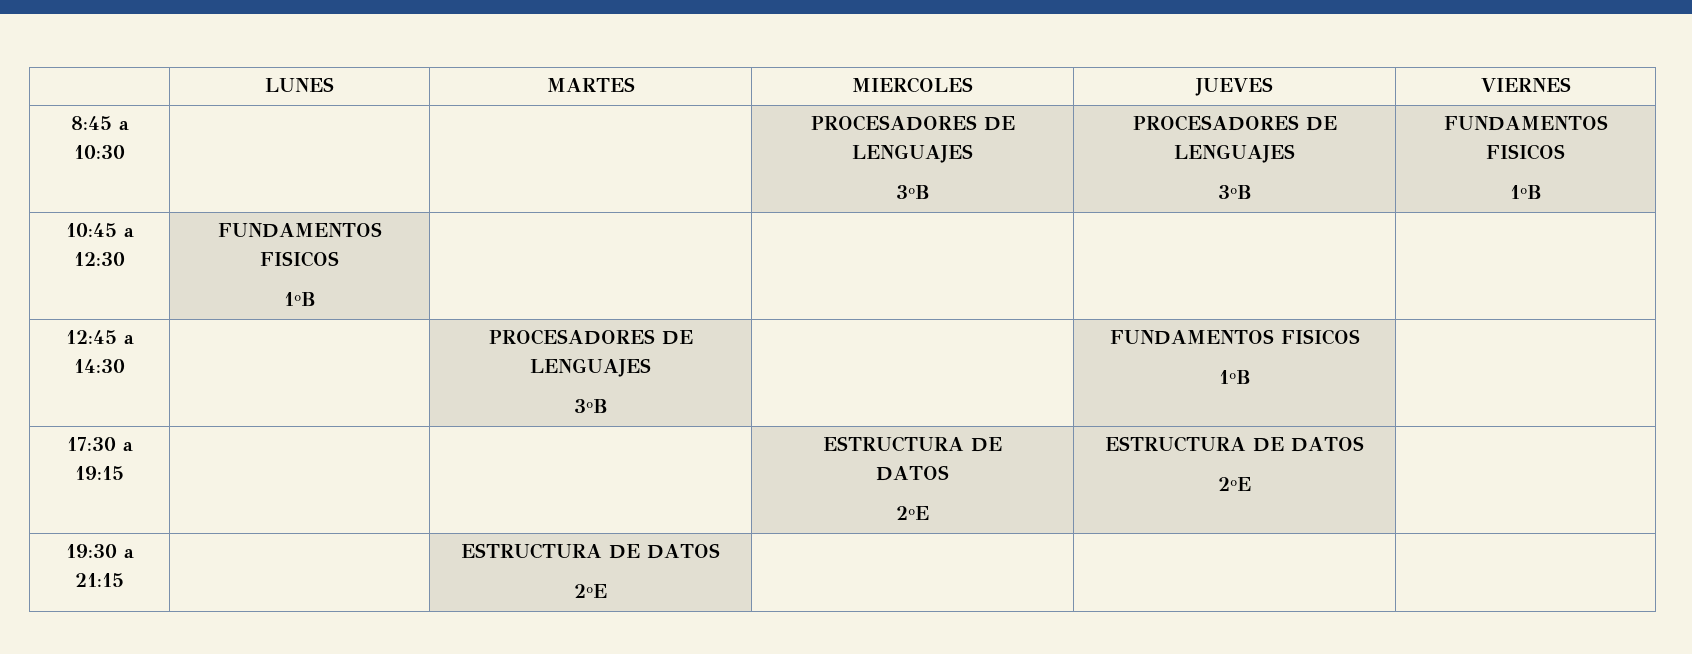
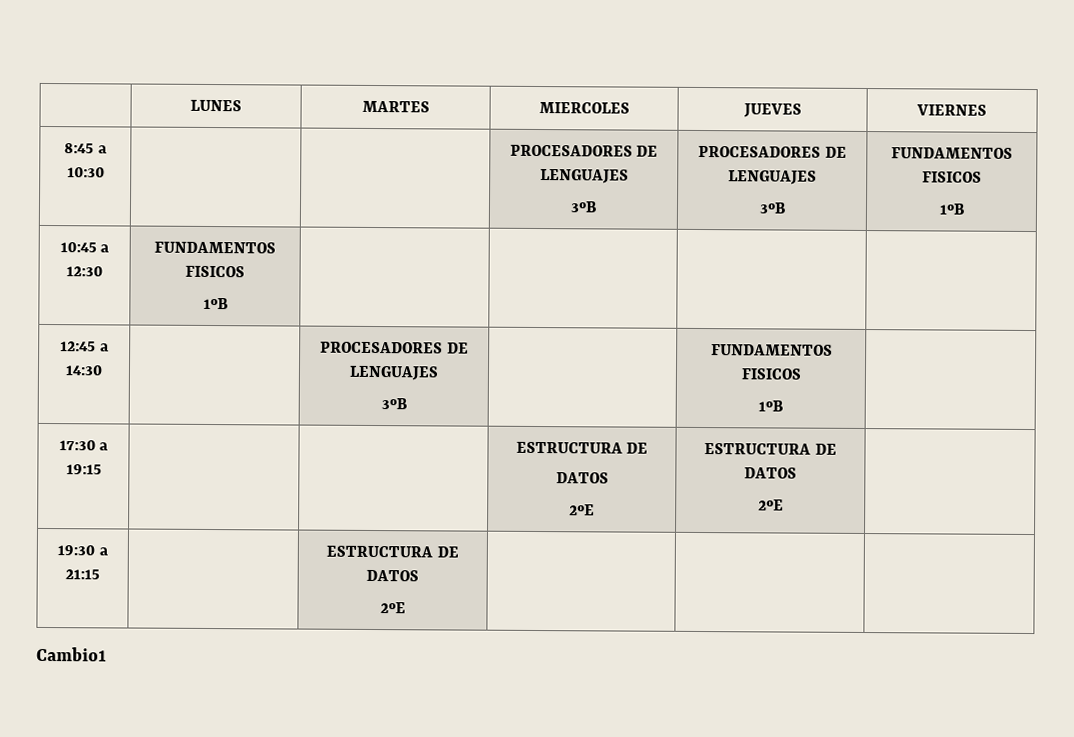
(607, 591) none -> [36,646,107,662] // Cambio1

